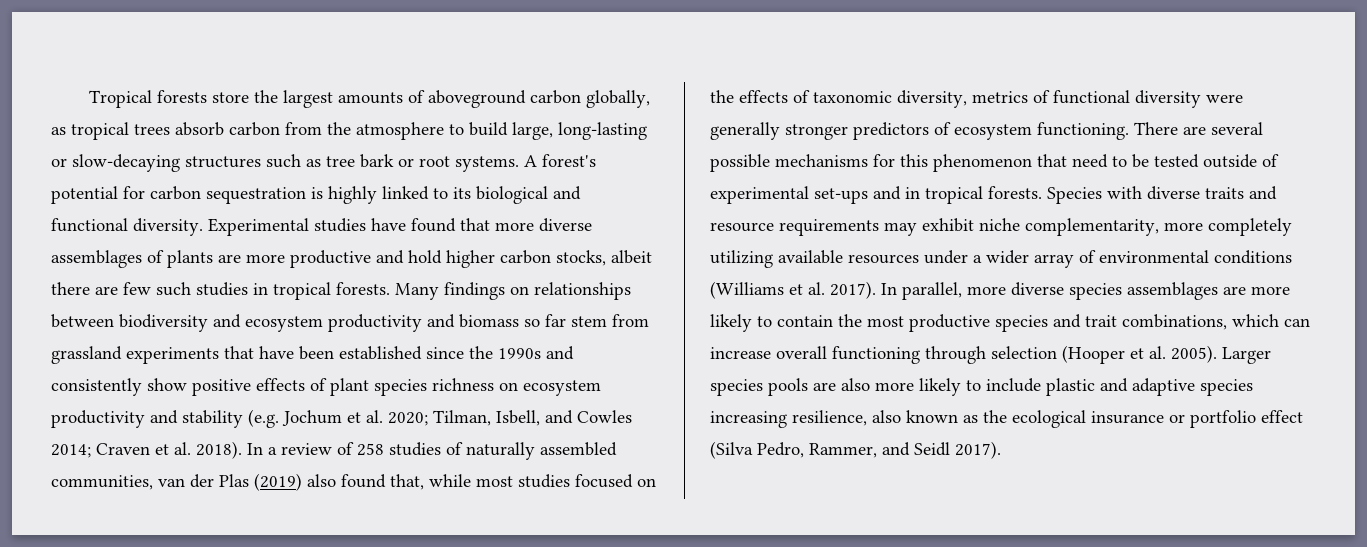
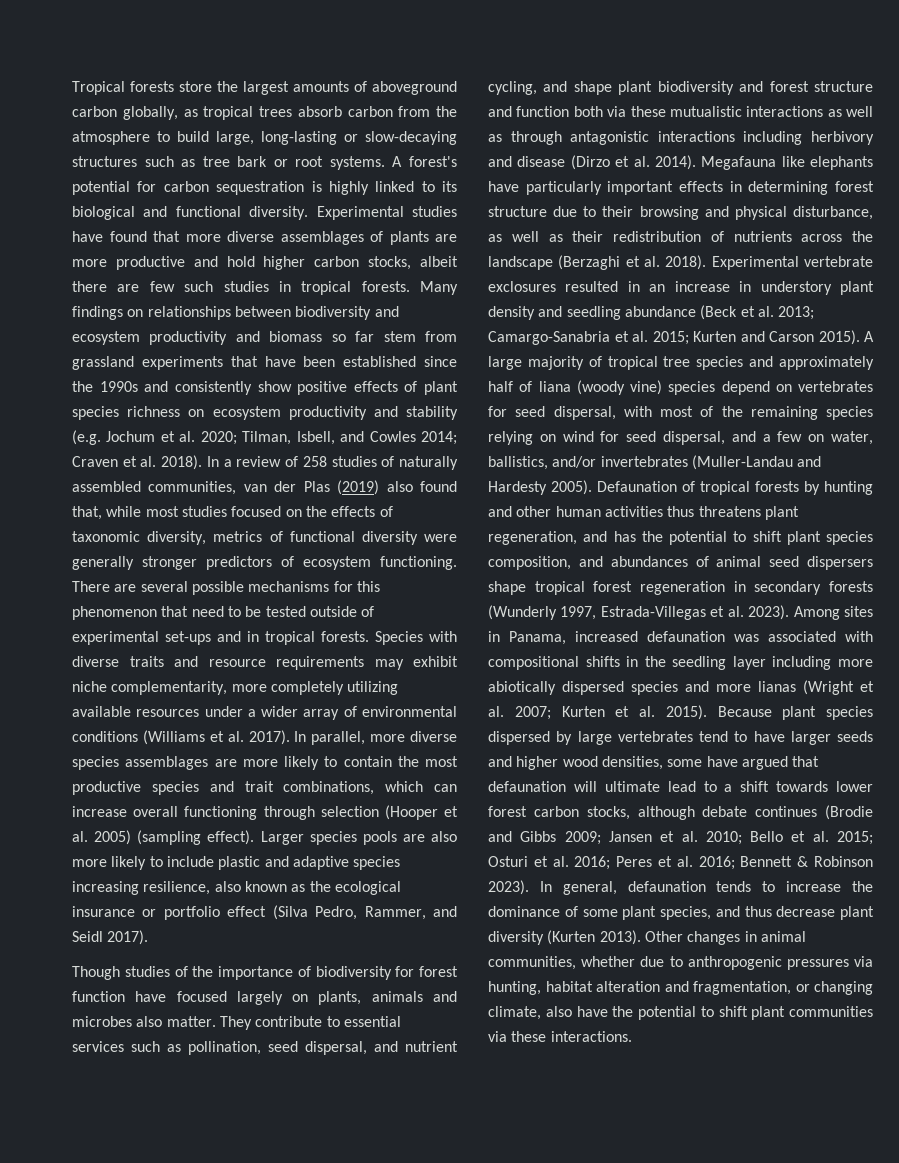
[1171,345,1217,363] 2005). -> [94,830,255,845] 2005) (sampling effect).
(1001, 450) none -> [72,966,458,980] [72,991,457,1005] [72,1016,401,1030] [72,1041,458,1055] [488,81,873,95] [488,106,873,117] [488,131,874,145] [488,155,873,170] [488,181,874,195] [488,206,873,220] [488,231,873,242] [488,255,873,270] [488,281,874,295] [488,305,815,320] [488,330,874,345] [488,356,874,370] [488,380,873,395] [488,406,873,420] [488,431,874,445] [488,455,822,470] [488,480,873,495] [488,506,799,520] [488,531,873,545] [488,556,873,570] [488,581,874,595] [488,605,873,620] [488,631,873,645] [488,656,873,670] [488,680,874,695] [488,705,873,720] [488,731,873,745] [488,756,820,770] [488,781,873,792] [488,805,873,820] [488,831,873,845] [488,856,874,870] [488,880,873,895] [488,906,874,920] [488,930,806,945] [488,956,874,970] [488,981,873,995] [488,1006,873,1020] [488,1031,632,1042] // Though studies of the importance of biodiversity for forest function have focused largely on plants, animals and microbes also matter. They contribute to essential services such as pollination, seed dispersal, and nutrient cycling, and shape plant biodiversity and forest structure and function both via these mutualistic interactions as well as through antagonistic interactions including herbivory and disease (Dirzo et al. 2014). Megafauna like elephants have particularly important effects in determining forest structure due to their browsing and physical disturbance, as well as their redistribution of nutrients across the landscape (Berzaghi et al. 2018). Experimental vertebrate exclosures resulted in an increase in understory plant density and seedling abundance (Beck et al. 2013; Camargo-Sanabria et al. 2015; Kurten and Carson 2015). A large majority of tropical tree species and approximately half of liana (woody vine) species depend on vertebrates for seed dispersal, with most of the remaining species relying on wind for seed dispersal, and a few on water, ballistics, and/or invertebrates (Muller-Landau and Hardesty 2005). Defaunation of tropical forests by hunting and other human activities thus threatens plant regeneration, and has the potential to shift plant species composition, and abundances of animal seed dispersers shape tropical forest regeneration in secondary forests (Wunderly 1997, Estrada-Villegas et al. 2023). Among sites in Panama, increased defaunation was associated with compositional shifts in the seedling layer including more abiotically dispersed species and more lianas (Wright et al. 2007; Kurten et al. 2015). Because plant species dispersed by large vertebrates tend to have larger seeds and higher wood densities, some have argued that defaunation will ultimate lead to a shift towards lower forest carbon stocks, although debate continues (Brodie and Gibbs 2009; Jansen et al. 2010; Bello et al. 2015; Osturi et al. 2016; Peres et al. 2016; Bennett & Robinson 2023). In general, defaunation tends to increase the dominance of some plant species, and thus decrease plant diversity (Kurten 2013). Other changes in animal communities, whether due to anthropogenic pressures via hunting, habitat alteration and fragmentation, or changing climate, also have the potential to shift plant communities via these interactions.

